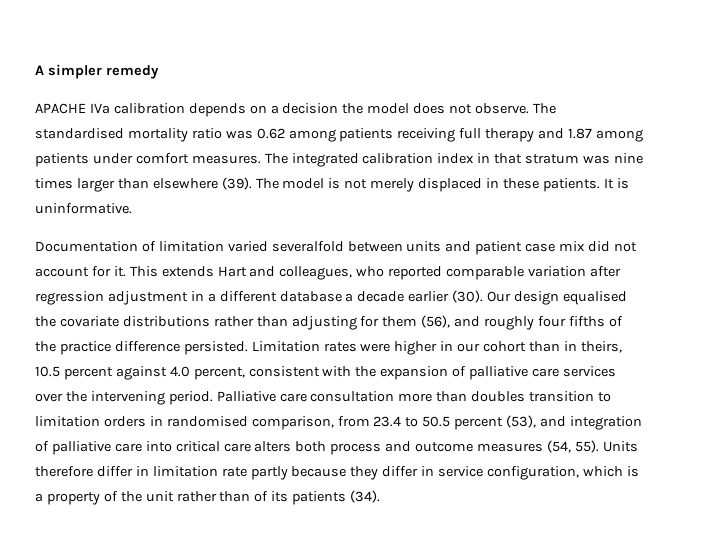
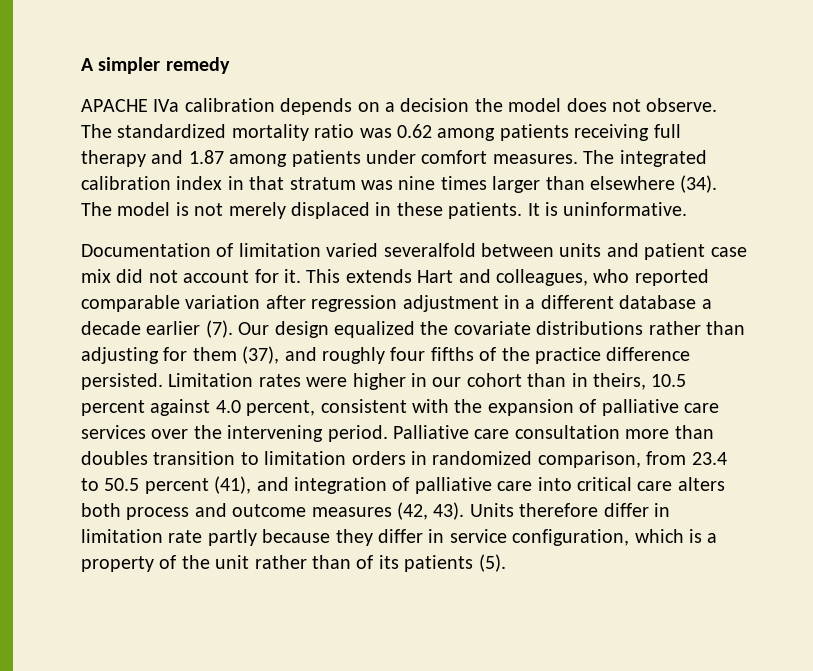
[35,128,124,139] standardised -> [117,124,227,138] standardized
[221,177,252,190] (39). -> [680,175,718,193] (34).
[452,290,484,303] (30). -> [205,320,233,338] (7).
[562,291,627,305] equalised -> [334,321,415,338] equalized
[421,315,451,328] (56), -> [242,346,280,364] (37),
[166,416,248,427] randomised -> [432,451,533,465] randomized
[506,415,537,428] (53), -> [214,476,252,494] (41),
[546,440,599,453] (54, 55). -> [397,502,465,520] (42, 43).
[350,490,381,503] (34). -> [478,554,506,572] (5).

